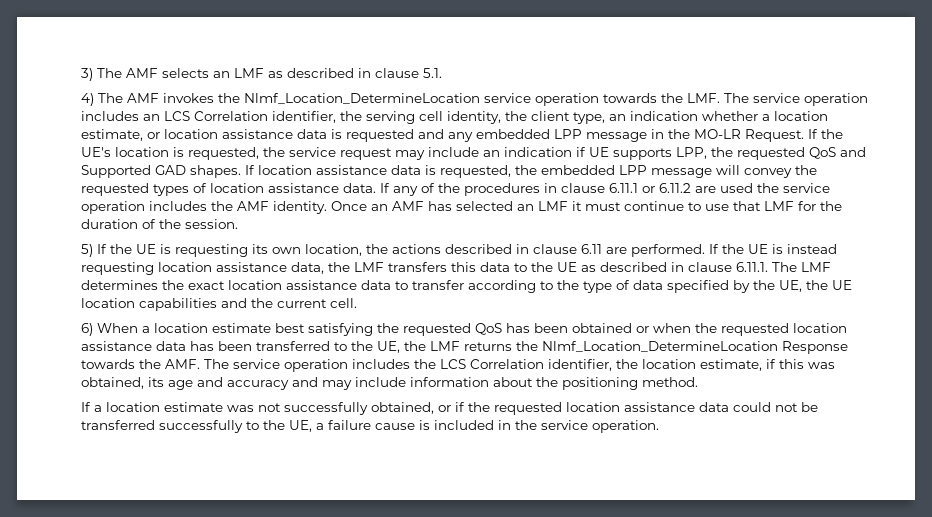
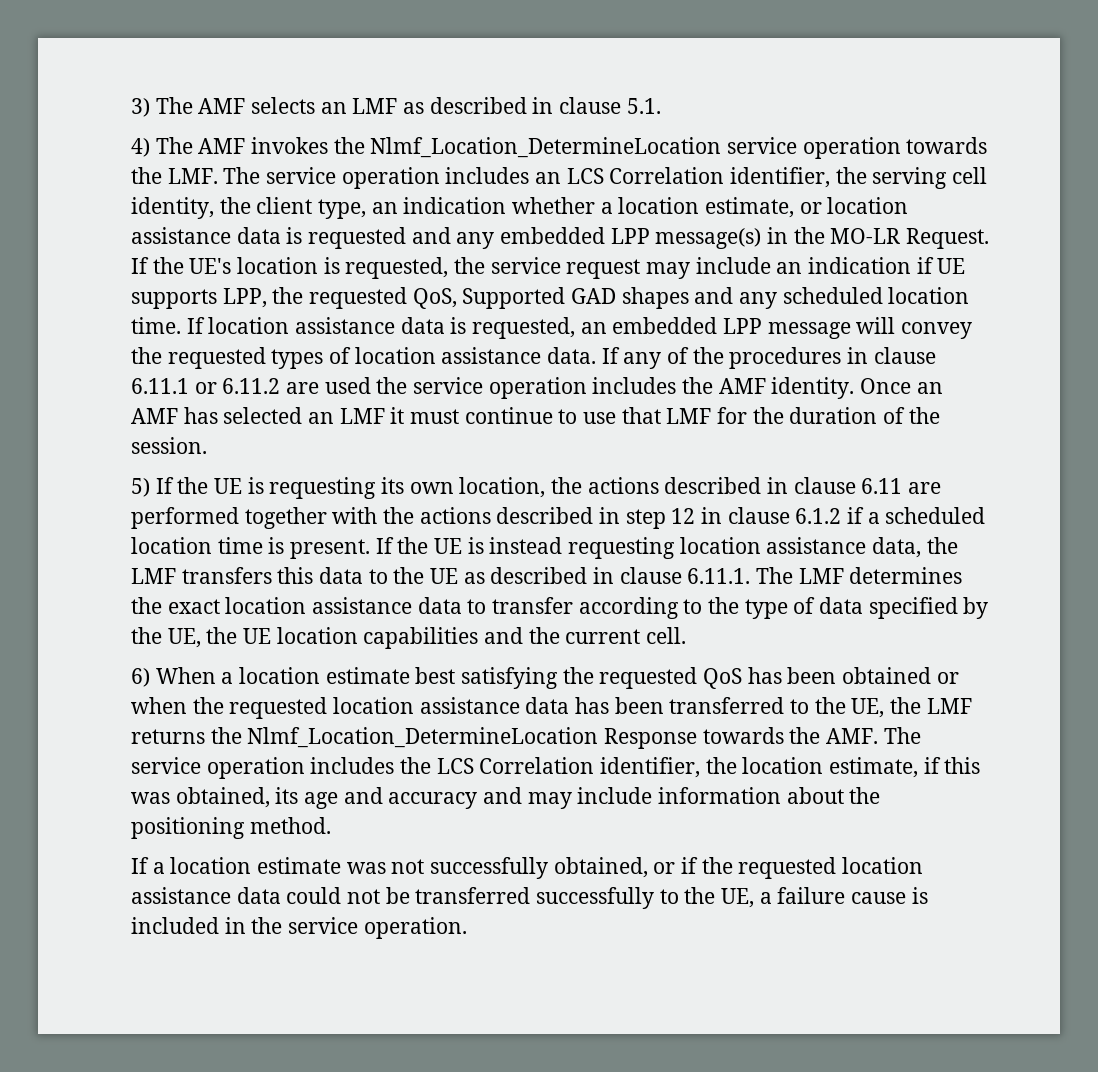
[585,132,647,142] message -> [655,228,762,249] message(s)
[808,147,866,159] [80,165,241,178] QoS and Supported GAD shapes. -> [412,287,970,309] [131,317,182,334] QoS, Supported GAD shapes and any scheduled location time.
[514,165,537,175] the -> [580,322,607,334] an
[630,244,705,257] performed. -> [131,507,986,529] [131,537,371,559] performed together with the actions described in step 12 in clause 6.1.2 if a scheduled location time is present.

